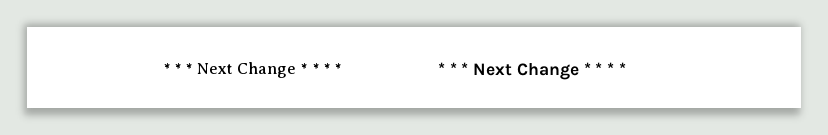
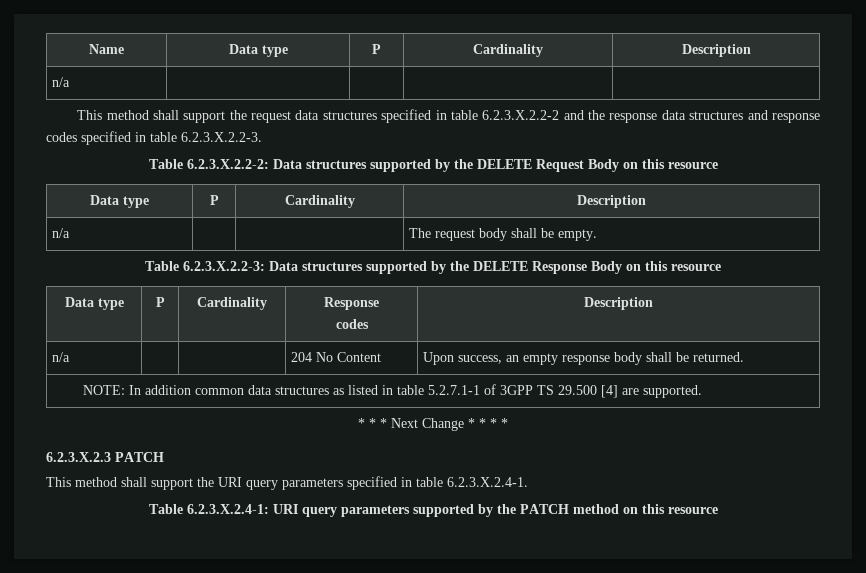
(162, 68) none -> [89,44,124,54] [228,44,288,57] [372,44,381,54] [473,44,543,57] [681,44,751,57] [51,77,70,87] [77,109,820,123] [46,131,262,145] [148,159,718,172] [90,195,149,208] [209,195,219,205] [284,195,355,208] [577,195,646,208] [51,228,70,238] [408,228,597,241] [145,261,721,274] [64,297,124,310] [155,297,165,307] [197,297,267,310] [324,297,379,310] [335,319,369,329] [584,297,653,310] [51,352,70,362] [290,352,381,362] [422,352,744,365] [82,384,702,398] Name | Data type | P | Cardinality | Description // n/a | | | | // This method shall support the request data structures specified in table 6.2.3.X.2.2-2 and the response data structures and response codes specified in table 6.2.3.X.2.2-3. // Table 6.2.3.X.2.2-2: Data structures supported by the DELETE Request Body on this resource // Data type | P | Cardinality | Description // n/a | | | The request body shall be empty. // Table 6.2.3.X.2.2-3: Data structures supported by the DELETE Response Body on this resource // Data type | P | Cardinality | Response // codes | Description // n/a | | | 204 No Content | Upon success, an empty response body shall be returned. // NOTE: In addition common data structures as listed in table 5.2.7.1-1 of 3GPP TS 29.500 [4] are supported. //
[438,62,626,80] * * * Next Change * * * * -> [46,452,164,462] [46,476,528,490] [148,504,718,517] 6.2.3.X.2.3 PATCH // This method shall support the URI query parameters specified in table 6.2.3.X.2.4-1. // Table 6.2.3.X.2.4-1: URI query parameters supported by the PATCH method on this resource

